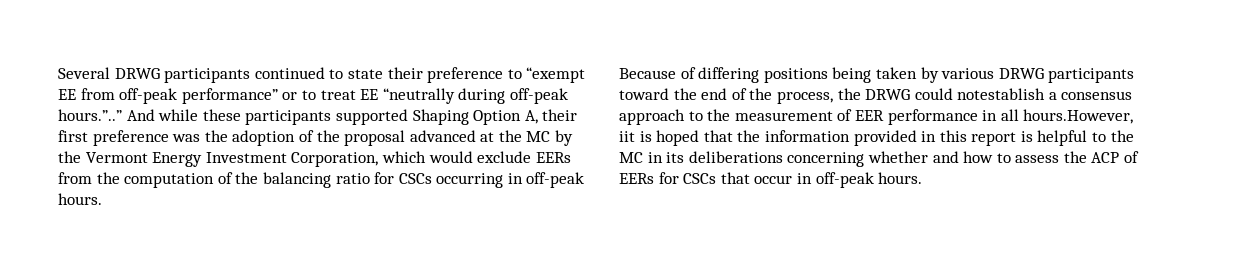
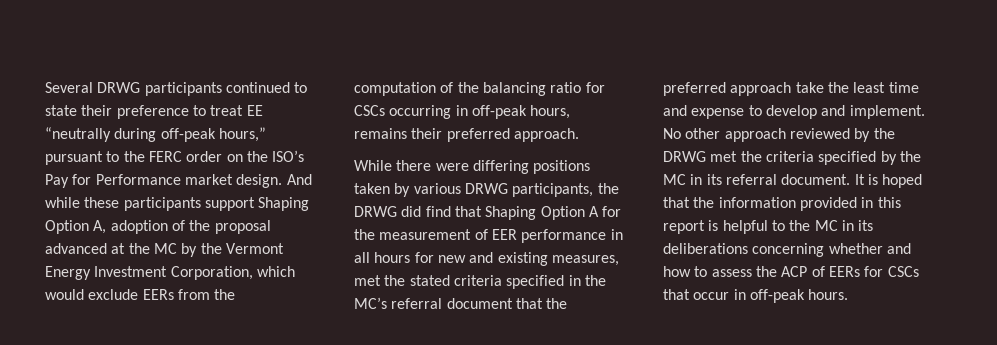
[526,67,586,83] [58,88,316,104] “exempt EE from off-peak performance” or to -> (206, 110) none
[58,109,122,121] hours.”..” -> [218,127,266,142] [45,150,305,165] [45,174,283,188] hours,” pursuant to the FERC order on the ISO’s Pay for Performance market design.
[335,109,408,125] supported -> [204,197,255,211] support
[542,109,578,121] [58,130,228,146] their first preference was the -> (107, 227) none
[58,193,102,205] [619,67,696,79] hours. // Because of -> [530,105,571,119] [354,128,579,142] [354,160,469,171] hours, remains their preferred approach. // While there were
[832,67,872,83] being -> (591, 167) none
[1048,68,1135,83] [619,88,1133,104] [619,109,703,125] participants toward the end of the process, the DRWG could notestablish a consensus approach to -> [512,183,619,197] [354,206,622,220] participants, the DRWG did find that Shaping Option A for
[1023,109,1134,124] [619,131,635,142] hours.However, iit -> [374,252,619,266] [354,275,606,289] [354,297,568,309] [663,82,919,96] [663,105,925,119] [663,128,895,142] [663,151,921,165] [663,174,865,185] hours for new and existing measures, met the stated criteria specified in the MC’s referral document that the preferred approach take the least time and expense to develop and implement. No other approach reviewed by the DRWG met the criteria specified by the MC in its referral document. It

